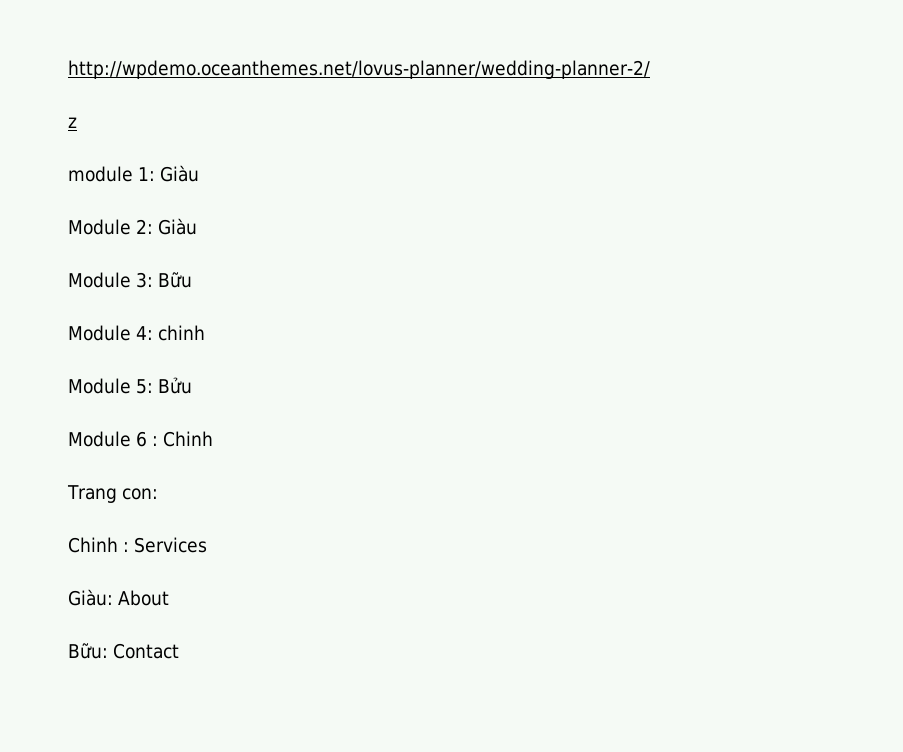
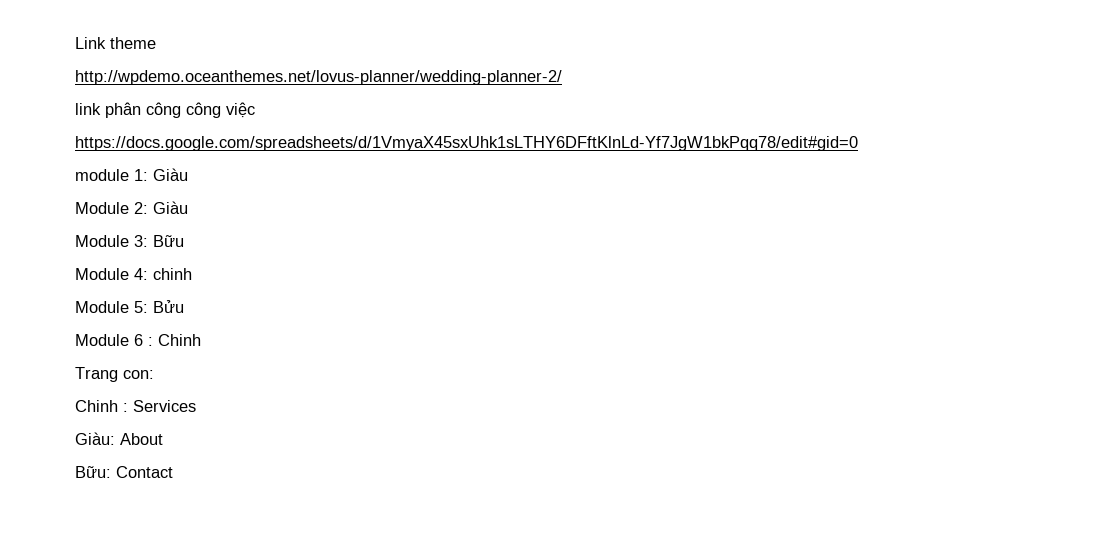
(68, 69) none -> [75,37,156,49] Link theme //
[68,117,77,128] z -> [75,102,255,118] [75,136,858,151] link phân công công việc // https://docs.google.com/spreadsheets/d/1VmyaX45sxUhk1sLTHY6DFftKlnLd-Yf7JgW1bkPqq78/edit#gid=0

